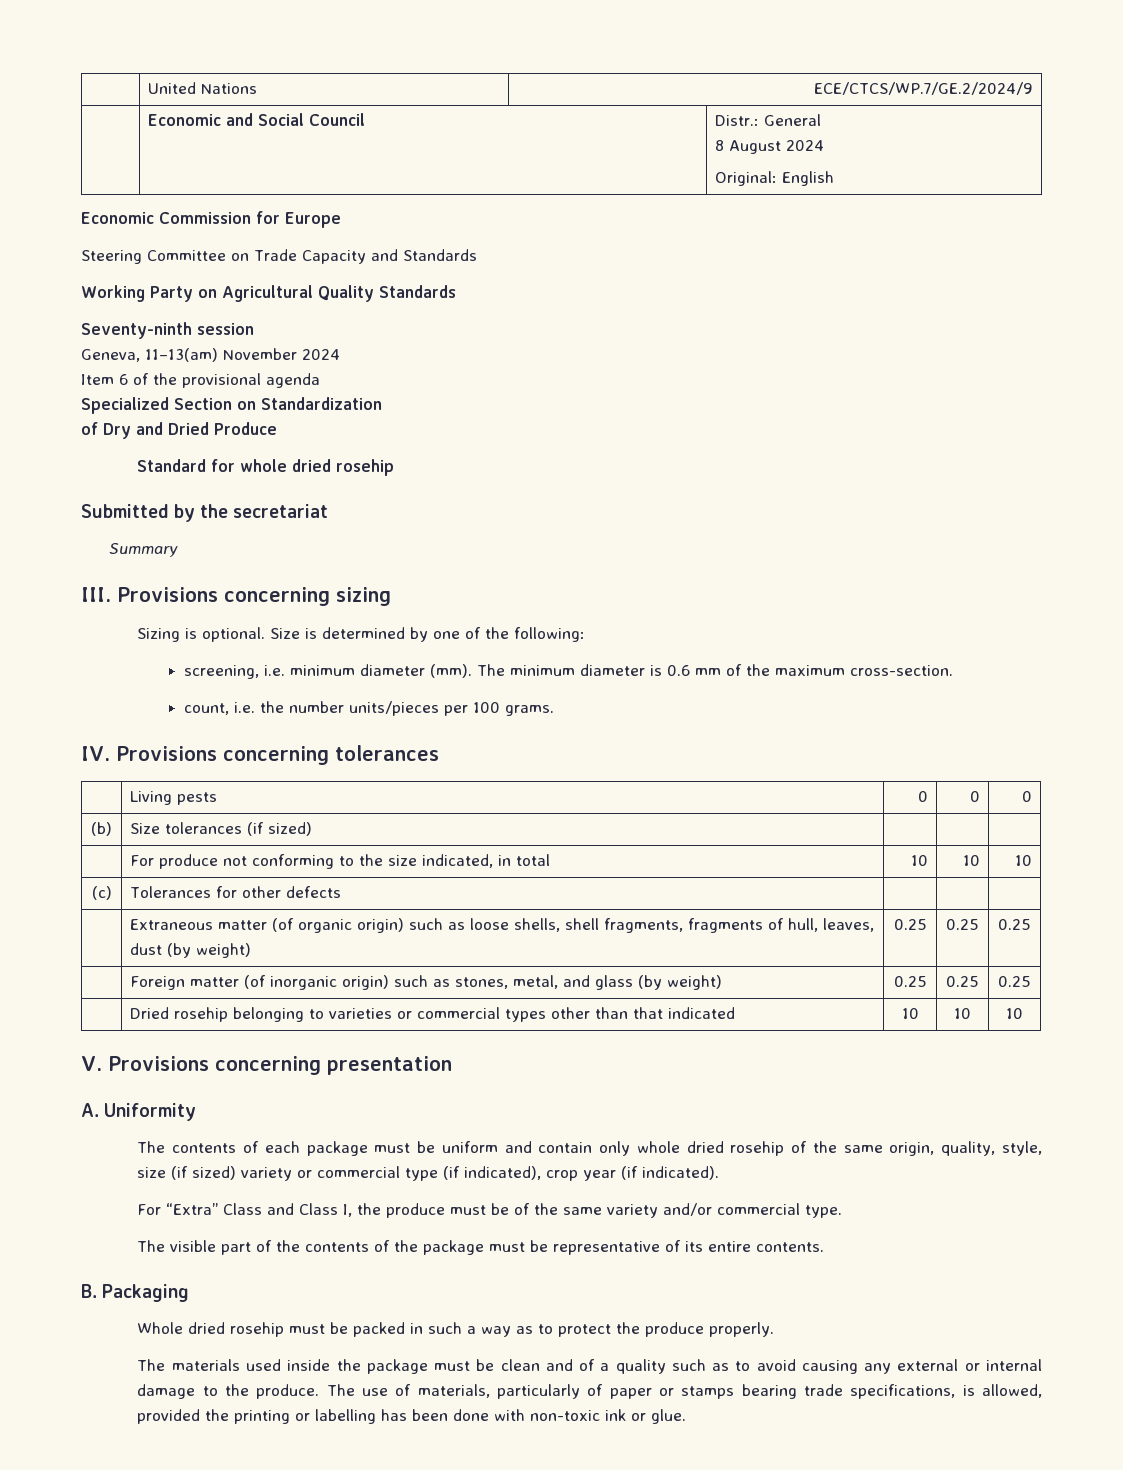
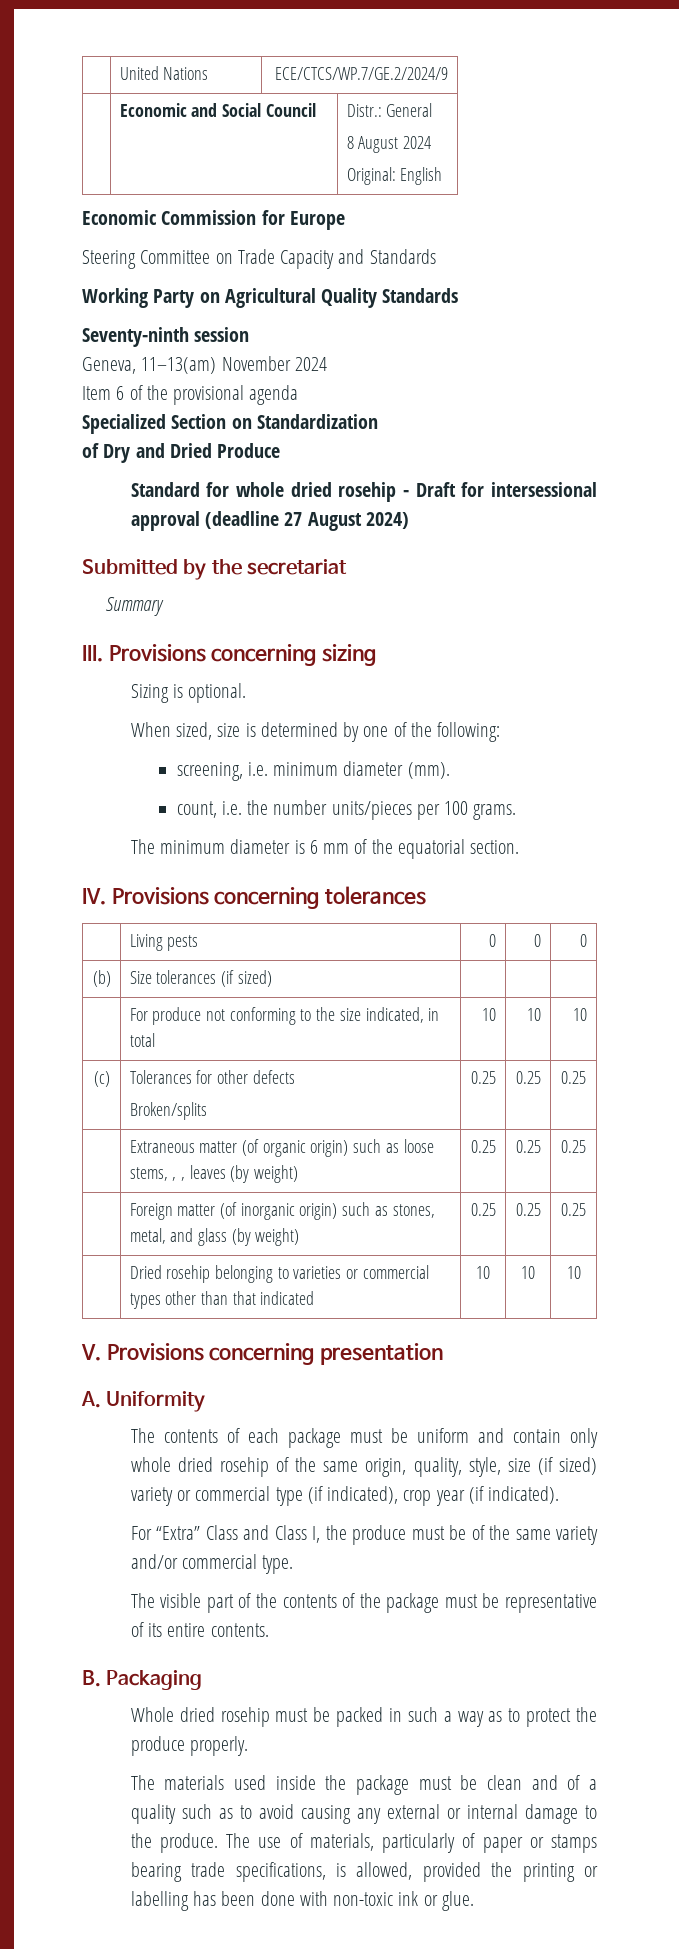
(395, 467) none -> [403,482,597,497] [130,511,409,531] - Draft for intersessional approval (deadline 27 August 2024)
[270,628,301,639] Size -> [130,722,241,740] // When sized, size
[477,664,954,676] The minimum diameter is 0.6 mm of the maximum cross-section. -> (450, 770) none
(555, 710) none -> [130,839,520,859] // The minimum diameter is 6 mm of the equatorial section.
(342, 892) | | | -> [129,1102,207,1120] [470,1071,496,1084] [515,1071,541,1084] [561,1071,586,1084] // Broken/splits | 0.25 | 0.25 | 0.25
[514,918,875,933] [130,943,163,955] shells, shell fragments, fragments of hull, leaves, dust -> [129,1165,226,1181] stems, , , leaves

